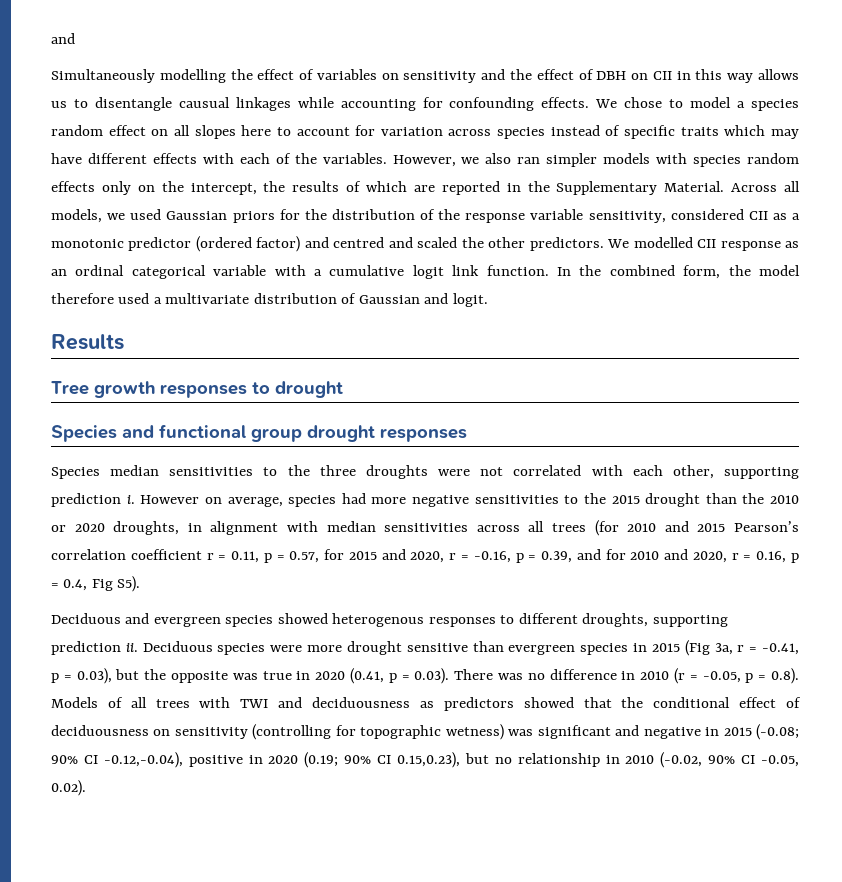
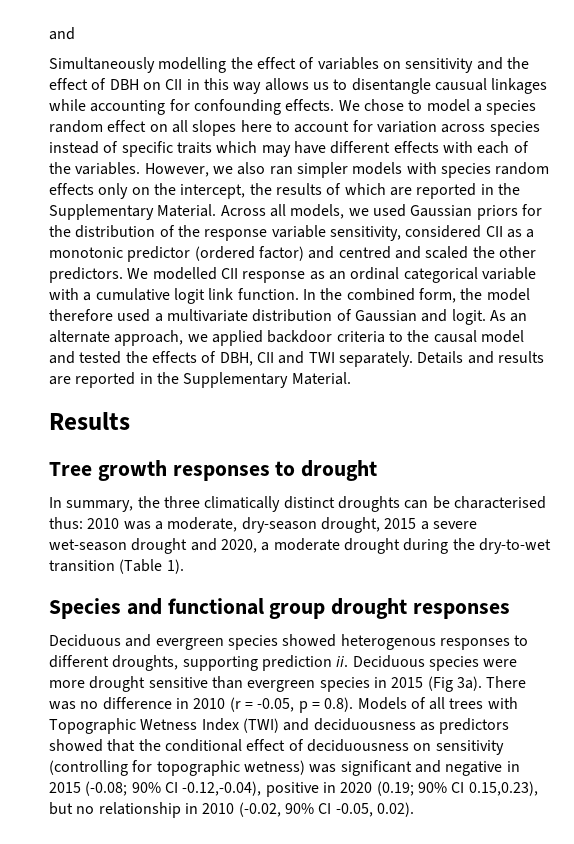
(488, 300) none -> [489,310,528,322] [49,330,524,346] [49,351,544,367] [49,372,351,388] As an alternate approach, we applied backdoor criteria to the causal model and tested the effects of DBH, CII and TWI separately. Details and results are reported in the Supplementary Material.
(343, 389) none -> [49,496,546,512] [49,517,477,533] [49,538,551,554] [49,559,184,574] // In summary, the three climatically distinct droughts can be characterised thus: 2010 was a moderate, dry-season drought, 2015 a severe wet-season drought and 2020, a moderate drought during the dry-to-wet transition (Table 1).
[51,465,799,479] [51,493,799,507] [51,520,800,536] [51,549,799,563] [51,576,141,592] // Species median sensitivities to the three droughts were not correlated with each other, supporting prediction i. However on average, species had more negative sensitivities to the 2015 drought than the 2010 or 2020 droughts, in alignment with median sensitivities across all trees (for 2010 and 2015 Pearson’s correlation coefficient r = 0.11, p = 0.57, for 2015 and 2020, r = -0.16, p = 0.39, and for 2010 and 2020, r = 0.16, p = 0.4, Fig S5). -> (511, 611) none
[714,643,800,655] [51,668,450,684] 3a, r = -0.41, p = 0.03), but the opposite was true in 2020 (0.41, p = 0.03). -> [456,676,482,691] 3a).
[240,699,269,708] TWI -> [49,718,279,734] Topographic Wetness Index (TWI)

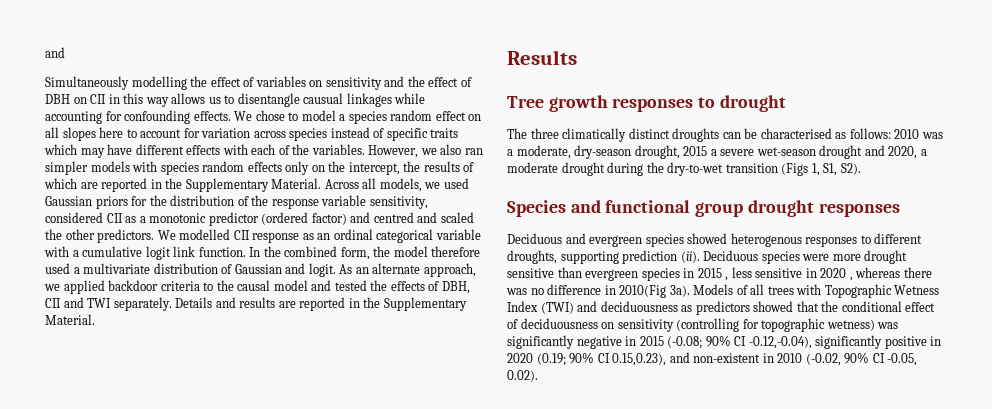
[49,496,160,512] In summary, the -> [507,128,527,139] The
[49,517,83,529] thus: -> [835,128,891,139] as follows:
[119,559,184,574] (Table 1). -> [781,163,861,176] (Figs 1, S1, S2).
[336,656,349,667] ii. -> [680,251,700,263] (ii).
[427,676,527,692] [49,697,354,713] (Fig 3a). There was no difference in 2010 (r = -0.05, p = 0.8). -> [725,267,932,281] [506,284,690,298] , less sensitive in 2020 , whereas there was no difference in 2010(Fig 3a).
[340,760,441,776] significant and -> [507,335,574,349] significantly
(262, 788) none -> [815,335,883,349] significantly
[49,802,181,818] but no relationship -> [669,352,761,363] and non-existent

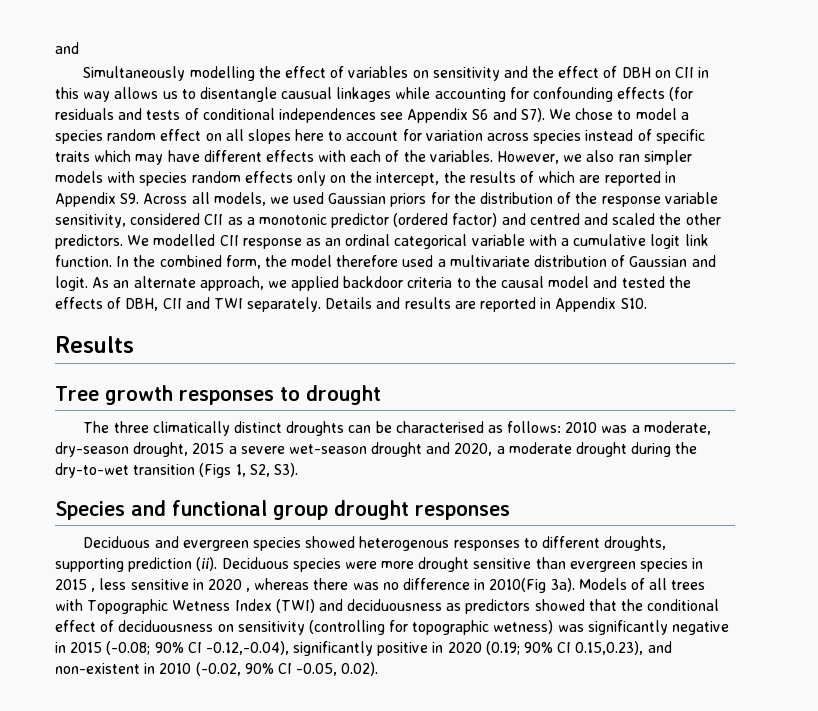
[193,111,231,121] effects. -> [617,87,694,101] [55,108,545,123] effects (for residuals and tests of conditional independences see Appendix S6 and S7).
[165,178,322,192] the Supplementary Material. -> [55,192,140,207] Appendix S9.
[363,297,467,311] [45,314,95,325] the Supplementary Material. -> [555,297,647,312] Appendix S10.
[823,163,861,176] S1, S2). -> [249,463,298,477] S2, S3).

